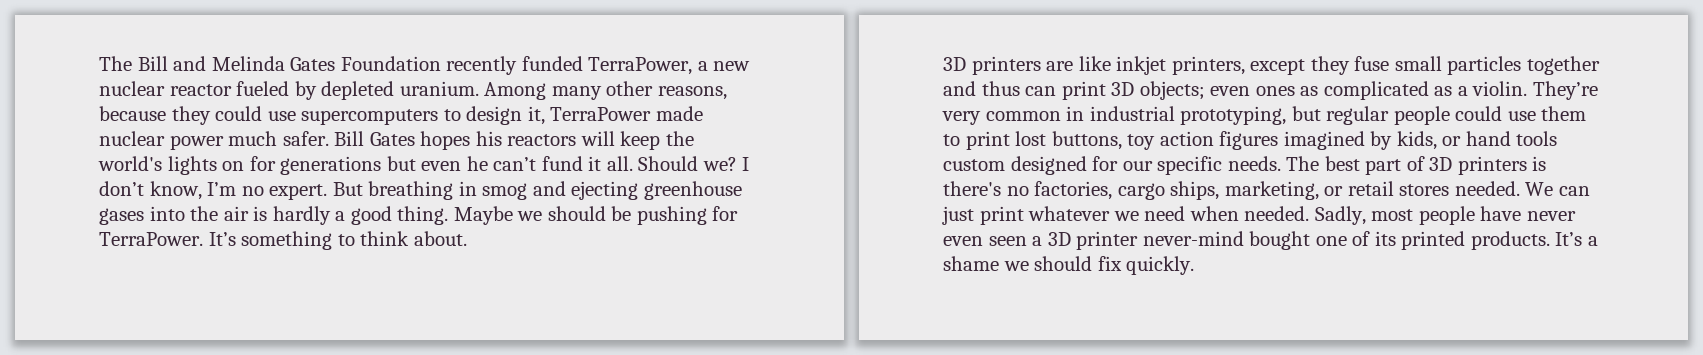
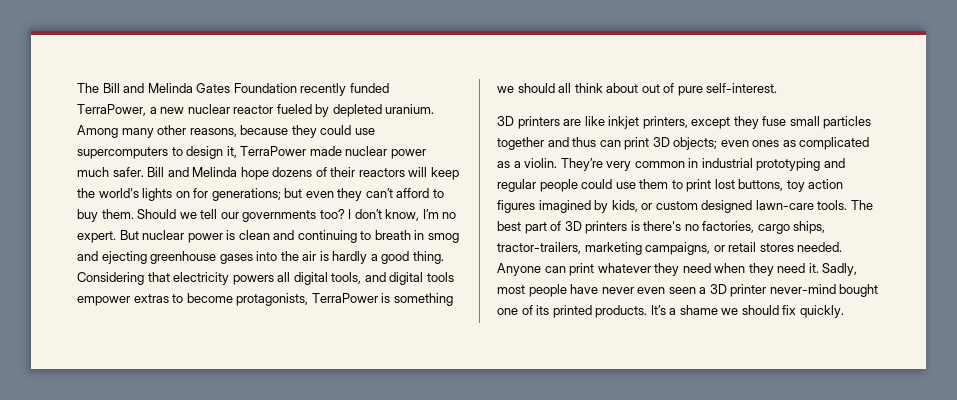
[369,131,502,150] Gates hopes his -> [167,167,356,180] and Melinda hope dozens of their
[280,156,382,175] generations -> [211,188,281,201] generations;
[466,156,737,171] he can’t fund it all. Should we? -> [337,188,444,201] [77,209,345,222] they can’t afford to buy them. Should we tell our governments too?
[368,181,454,200] breathing -> [142,230,411,243] nuclear power is clean and continuing to breath
[453,206,739,225] [99,231,467,250] Maybe we should be pushing for TerraPower. It’s something to think about. -> [77,272,454,285] [77,293,453,306] [497,83,778,96] Considering that electricity powers all digital tools, and digital tools empower extras to become protagonists, TerraPower is something we should all think about out of pure self-interest.
[1180,106,1321,125] prototyping, but -> [756,158,845,171] prototyping and
[1465,131,1558,146] [943,156,1281,175] hand tools custom designed for our specific needs. -> [655,200,848,213] custom designed lawn-care tools.
[1224,181,1319,200] marketing, -> [497,242,711,255] tractor-trailers, marketing campaigns,
[1525,182,1590,196] [942,206,974,225] We can just -> [497,263,566,276] Anyone can
[1113,211,1139,221] we -> [654,263,680,276] they
[1244,206,1310,221] needed. -> [748,263,819,276] they need it.

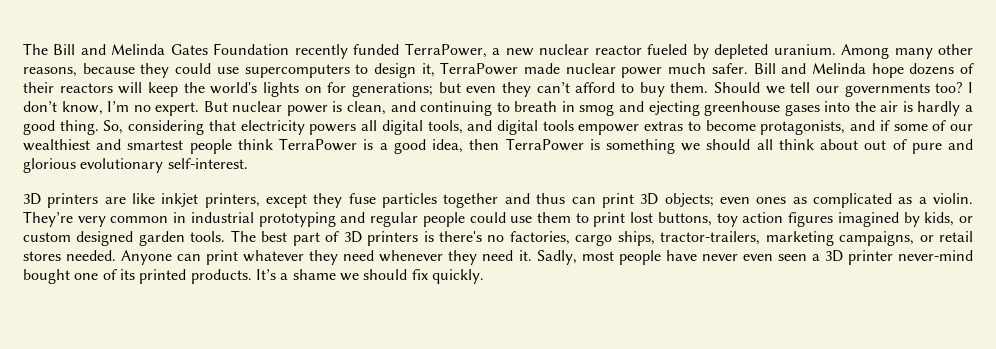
[238,230,270,240] clean -> [347,101,387,115] clean,
[77,272,144,285] Considering -> [103,120,205,135] So, considering
(309, 299) none -> [850,120,974,131] [23,138,500,154] and if some of our wealthiest and smartest people think TerraPower is a good idea, then
(703, 91) none -> [948,139,974,150] [23,158,164,173] and glorious evolutionary
[789,116,820,126] small -> (376, 198) none
[755,200,814,210] lawn-care -> [138,231,185,246] garden
[714,263,746,273] when -> [379,250,444,262] whenever

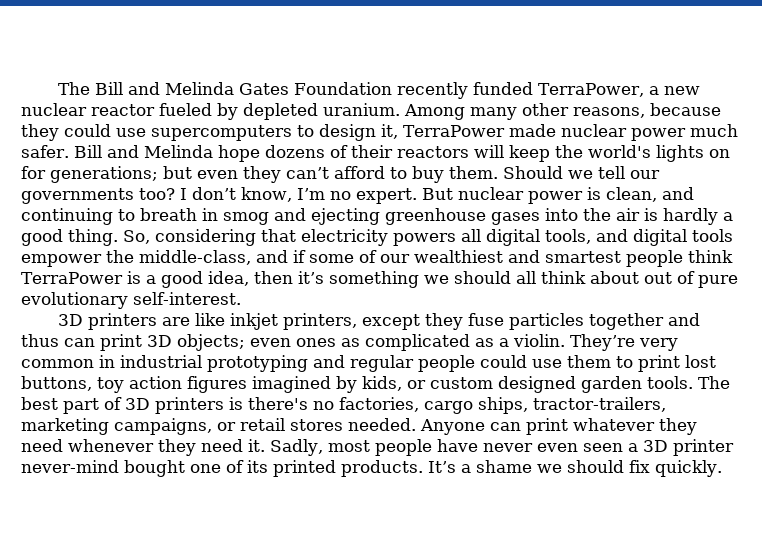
[644,120,846,135] extras to become protagonists, -> [106,250,251,265] the middle-class,
[505,138,600,151] TerraPower is -> [297,271,324,284] it’s
[948,139,974,150] [23,158,76,173] and glorious -> (738, 281) none

